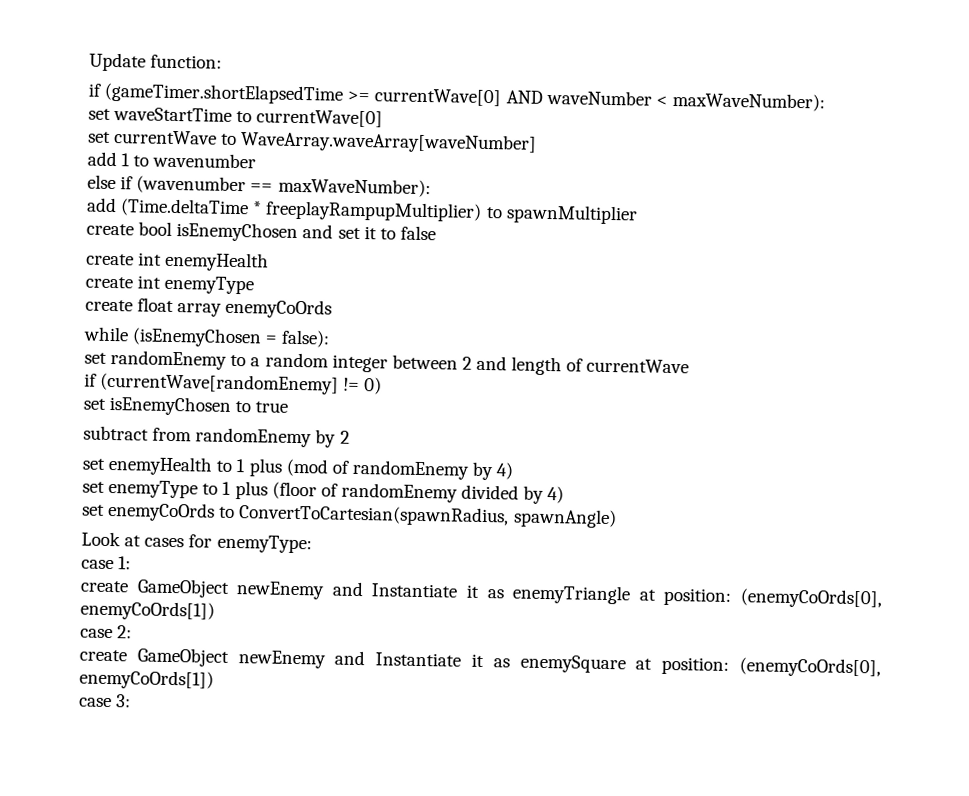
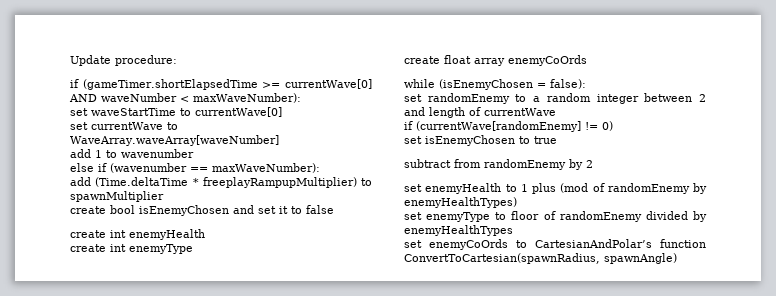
[150,54,223,69] function: -> [115,55,177,66] procedure:
[496,462,514,480] 4) -> [404,197,517,208] enemyHealthTypes)
[222,480,317,500] 1 plus (floor -> [511,211,540,220] floor
[547,486,565,504] 4) -> [404,225,513,236] enemyHealthTypes
(236, 512) none -> [535,239,706,248] CartesianAndPolar’s function
[81,531,312,554] [81,556,132,570] [80,578,883,609] [80,600,215,621] [80,625,133,639] [79,647,881,678] [79,669,214,690] [78,694,132,708] // Look at cases for enemyType: // case 1: // create GameObject newEnemy and Instantiate it as enemyTriangle at position: (enemyCoOrds[0], enemyCoOrds[1]) // case 2: // create GameObject newEnemy and Instantiate it as enemySquare at position: (enemyCoOrds[0], enemyCoOrds[1]) // case 3: -> (677, 258) none

